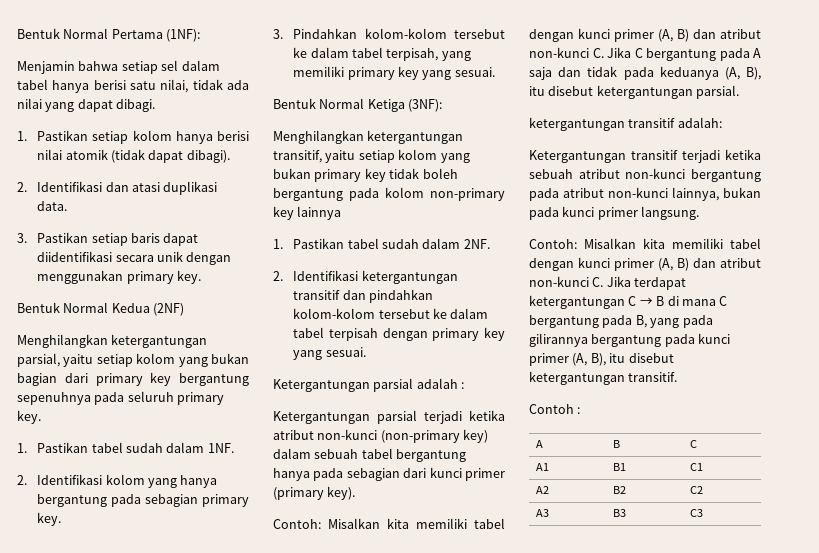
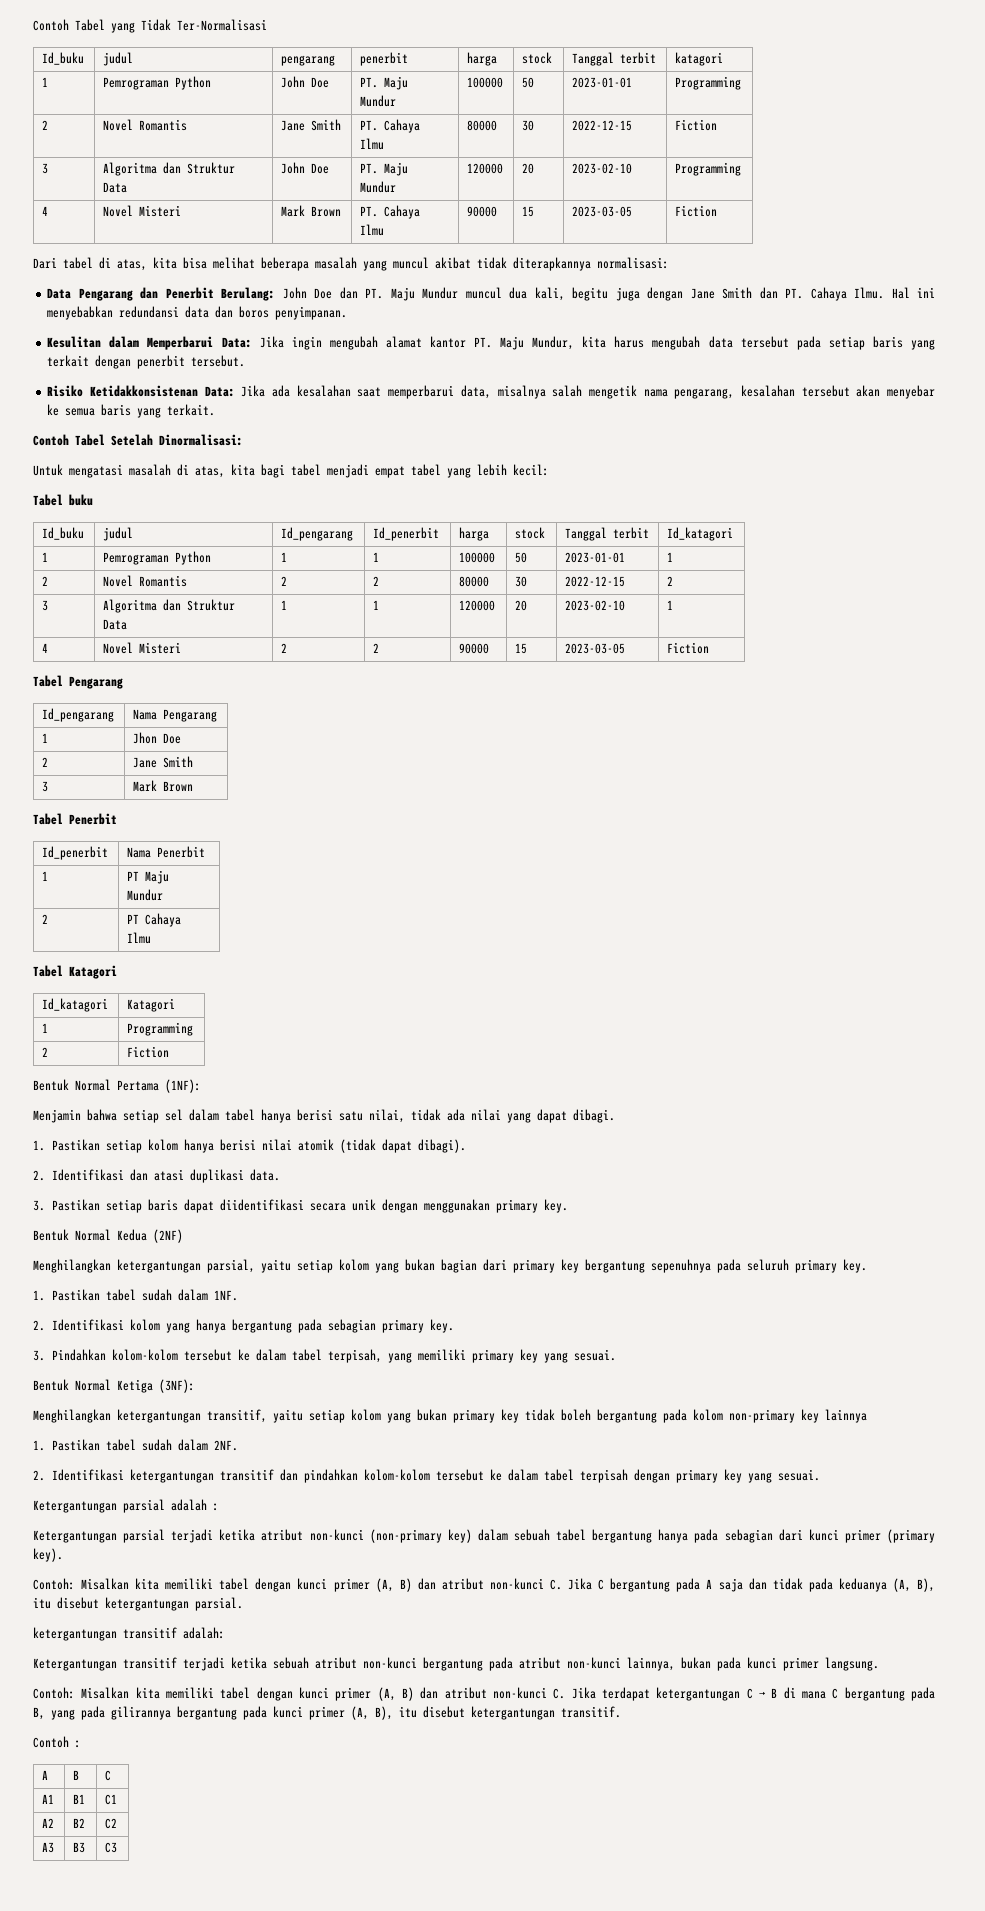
(17, 33) none -> [33,19,267,33] [42,52,85,65] [103,52,134,66] [281,55,336,66] [360,52,409,66] [467,52,498,66] [522,52,553,64] [572,52,657,66] [675,52,724,66] [42,77,49,87] [103,76,212,90] [281,76,330,88] [360,76,409,90] [360,95,397,107] [467,77,504,88] [522,77,535,88] [572,77,633,88] [675,76,742,90] [42,120,49,130] [103,119,188,131] [281,119,342,131] [360,119,421,133] [360,138,385,150] [467,120,498,131] [522,120,535,131] [572,120,633,131] [675,119,718,131] [42,163,49,174] [103,162,236,176] [103,182,128,193] [281,162,330,174] [360,162,409,176] [360,181,397,193] [467,163,504,174] [522,163,535,174] [572,163,633,174] [675,162,742,176] [42,206,49,216] [103,205,182,217] [281,205,342,217] [360,205,421,219] [360,224,385,236] [467,206,498,217] [522,206,535,217] [572,206,633,217] [675,205,718,217] [33,257,669,271] [47,287,935,301] [47,306,348,320] [47,336,936,350] [47,355,246,369] [47,385,936,399] [47,404,216,418] [33,434,243,446] [33,464,549,478] [33,494,93,506] [42,527,85,540] [103,527,134,541] [281,527,354,541] [373,527,440,541] [459,527,490,541] [515,527,546,539] [565,527,650,541] [667,527,734,541] [42,552,49,562] [103,551,212,565] [281,552,288,562] [373,552,380,562] [459,552,496,563] [515,552,528,563] [565,552,626,563] [667,552,674,562] [42,576,49,586] [103,575,188,587] [281,576,288,586] [373,576,380,586] [459,576,490,587] [515,576,528,587] [565,576,626,587] [667,576,674,586] [42,600,49,611] [103,599,236,613] [103,619,128,630] [281,600,288,610] [373,600,380,610] [459,600,496,611] [515,600,528,611] [565,600,626,611] [667,600,674,610] [42,643,49,653] [103,642,182,654] [281,643,288,653] [373,643,380,653] [459,643,490,654] [515,643,528,654] [565,643,626,654] [667,642,710,654] [33,675,123,689] [42,708,115,722] [133,709,218,722] [42,733,49,743] [133,732,182,744] [42,757,49,767] [133,756,194,768] [42,781,49,792] [133,780,194,792] [33,813,117,825] [42,846,109,860] [127,846,206,858] [42,871,49,881] [127,870,170,884] [127,889,164,901] [42,914,49,924] [127,913,182,927] [127,932,152,944] [33,965,117,979] [42,998,109,1012] [127,998,176,1012] [42,1023,49,1033] [127,1022,194,1036] [42,1047,49,1057] [127,1046,170,1058] Contoh Tabel yang Tidak Ter-Normalisasi // Id_buku | judul | pengarang | penerbit | harga | stock | Tanggal terbit | katagori // 1 | Pemrograman Python | John Doe | PT. Maju Mundur | 100000 | 50 | 2023-01-01 | Programming // 2 | Novel Romantis | Jane Smith | PT. Cahaya Ilmu | 80000 | 30 | 2022-12-15 | Fiction // 3 | Algoritma dan Struktur Data | John Doe | PT. Maju Mundur | 120000 | 20 | 2023-02-10 | Programming // 4 | Novel Misteri | Mark Brown | PT. Cahaya Ilmu | 90000 | 15 | 2023-03-05 | Fiction // Dari tabel di atas, kita bisa melihat beberapa masalah yang muncul akibat tidak diterapkannya normalisasi: // Data Pengarang dan Penerbit Berulang: John Doe dan PT. Maju Mundur muncul dua kali, begitu juga dengan Jane Smith dan PT. Cahaya Ilmu. Hal ini menyebabkan redundansi data dan boros penyimpanan. // Kesulitan dalam Memperbarui Data: Jika ingin mengubah alamat kantor PT. Maju Mundur, kita harus mengubah data tersebut pada setiap baris yang terkait dengan penerbit tersebut. // Risiko Ketidakkonsistenan Data: Jika ada kesalahan saat memperbarui data, misalnya salah mengetik nama pengarang, kesalahan tersebut akan menyebar ke semua baris yang terkait. // Contoh Tabel Setelah Dinormalisasi: // Untuk mengatasi masalah di atas, kita bagi tabel menjadi empat tabel yang lebih kecil: // Tabel buku // Id_buku | judul | Id_pengarang | Id_penerbit | harga | stock | Tanggal terbit | Id_katagori // 1 | Pemrograman Python | 1 | 1 | 100000 | 50 | 2023-01-01 | 1 // 2 | Novel Romantis | 2 | 2 | 80000 | 30 | 2022-12-15 | 2 // 3 | Algoritma dan Struktur Data | 1 | 1 | 120000 | 20 | 2023-02-10 | 1 // 4 | Novel Misteri | 2 | 2 | 90000 | 15 | 2023-03-05 | Fiction // Tabel Pengarang // Id_pengarang | Nama Pengarang // 1 | Jhon Doe // 2 | Jane Smith // 3 | Mark Brown // Tabel Penerbit // Id_penerbit | Nama Penerbit // 1 | PT Maju Mundur // 2 | PT Cahaya Ilmu // Tabel Katagori // Id_katagori | Katagori // 1 | Programming // 2 | Fiction //

